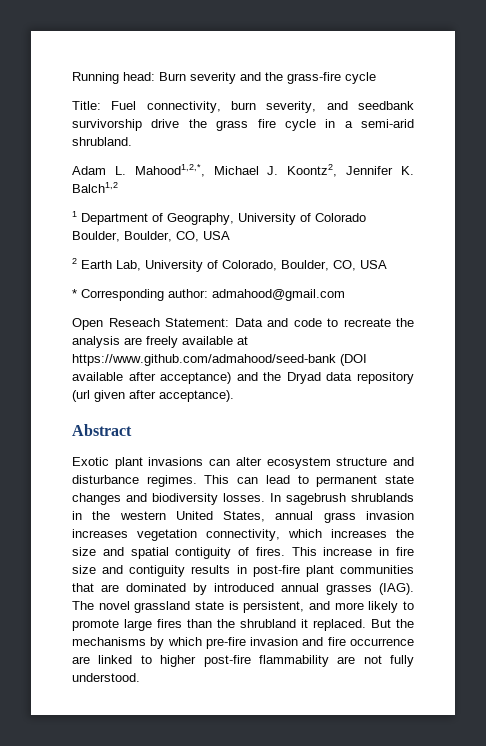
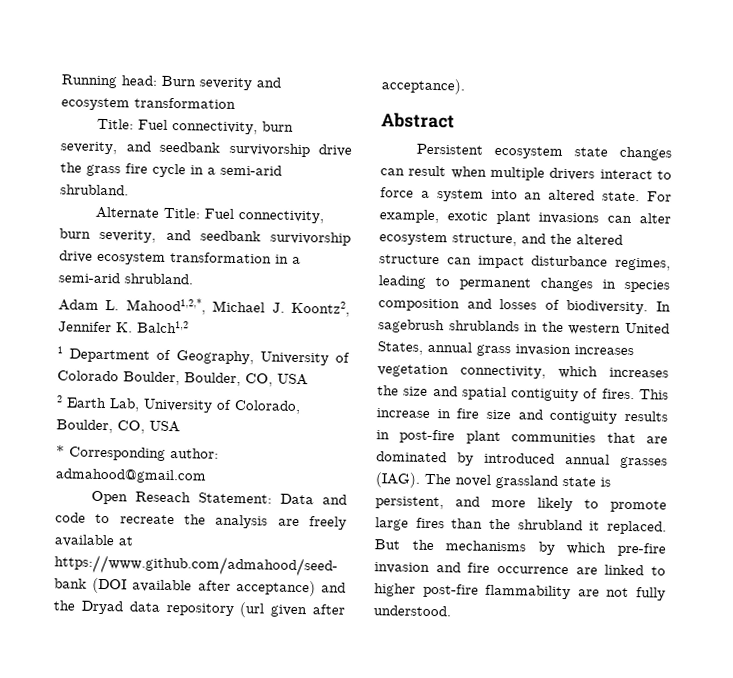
[265,72,376,84] the grass-fire cycle -> [61,97,236,111] ecosystem transformation
(132, 141) none -> [94,206,324,224] [59,228,351,246] [59,250,301,265] [58,272,193,285] // Alternate Title: Fuel connectivity, burn severity, and seedbank survivorship drive ecosystem transformation in a semi-arid shrubland.
[72,457,109,466] Exotic -> [415,143,672,161] [380,165,672,181] [380,187,672,202] [379,209,488,224] Persistent ecosystem state changes can result when multiple drivers interact to force a system into an altered state. For example, exotic
[336,457,415,466] [72,475,415,487] [72,493,265,505] structure and disturbance regimes. This can lead to permanent state changes and biodiversity losses. -> [452,233,623,247] [379,254,671,271] [378,275,670,293] [378,298,649,315] structure, and the altered structure can impact disturbance regimes, leading to permanent changes in species composition and losses of biodiversity.

